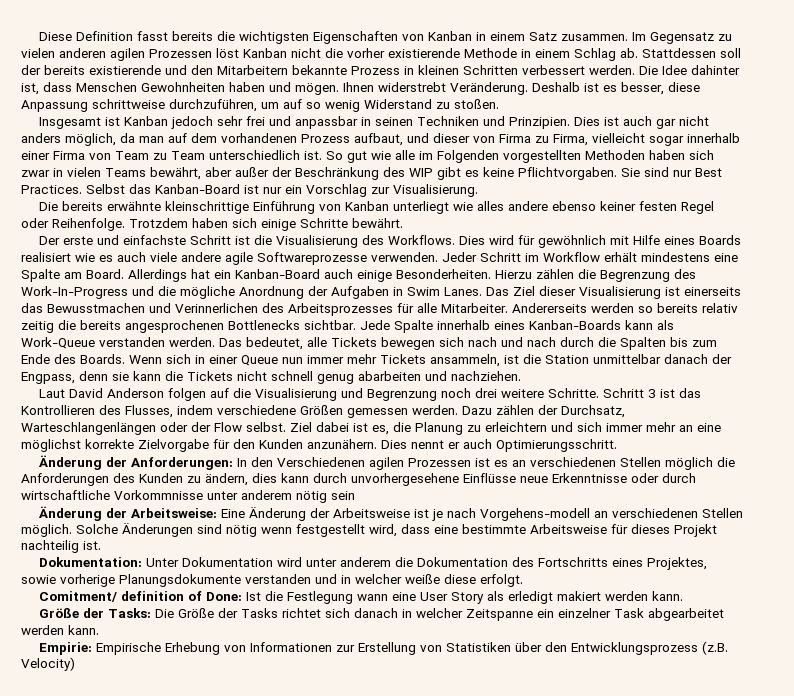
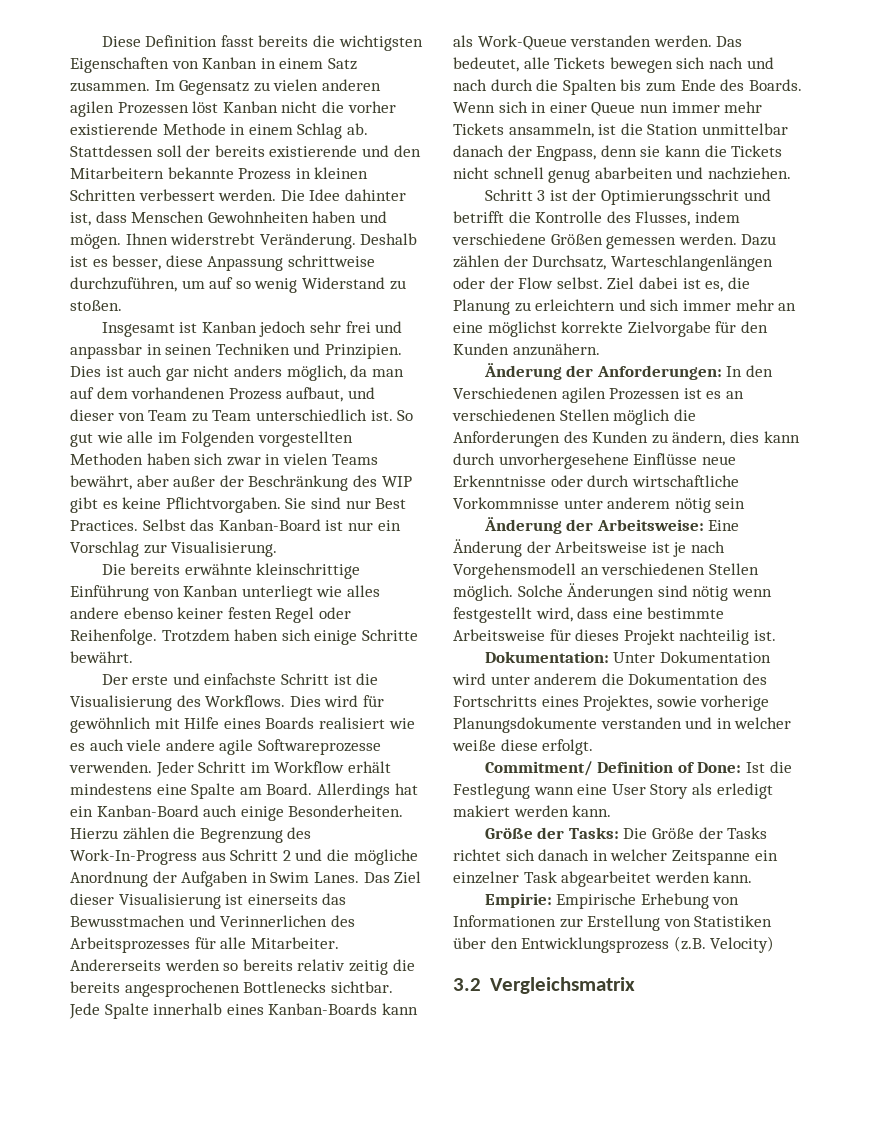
[499,133,740,146] [21,151,111,160] Firma zu Firma, vielleicht sogar innerhalb einer Firma von -> (145, 417) none
(128, 292) none -> [201,849,291,861] aus Schritt 2
[39,388,702,401] [21,405,95,415] Laut David Anderson folgen auf die Visualisierung und Begrenzung noch drei weitere Schritte. Schritt 3 ist das Kontrollieren -> [484,189,771,205] [453,211,603,223] Schritt 3 ist der Optimierungsschrit und betrifft die Kontrolle
[381,439,617,452] Dies nennt er auch Optimierungsschritt. -> (600, 349) none
[480,508,591,521] Vorgehens-modell -> [453,563,576,579] Vorgehensmodell
[39,591,185,602] Comitment/ definition -> [484,761,674,776] Commitment/ Definition
(75, 664) none -> [453,977,635,994] // 3.2 Vergleichsmatrix

